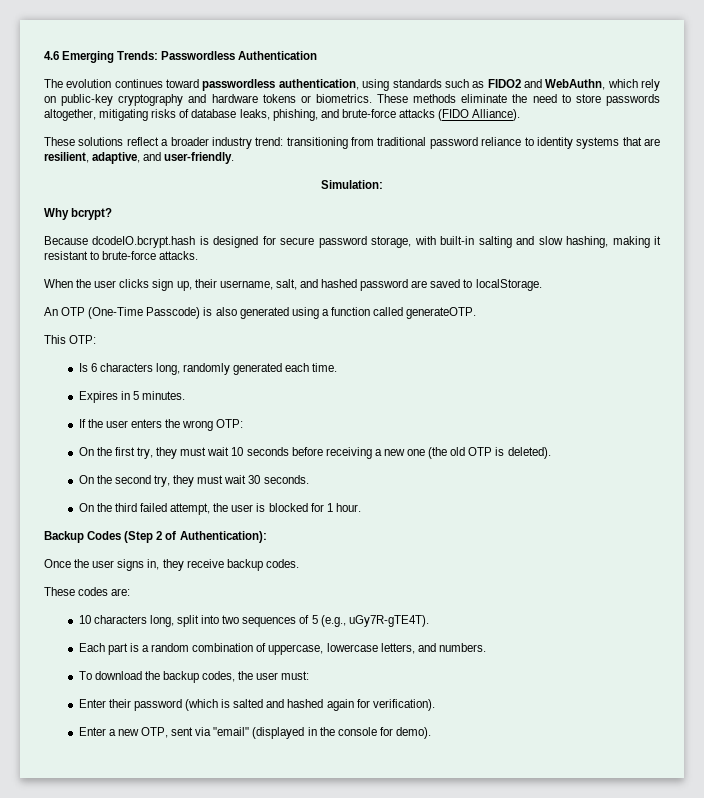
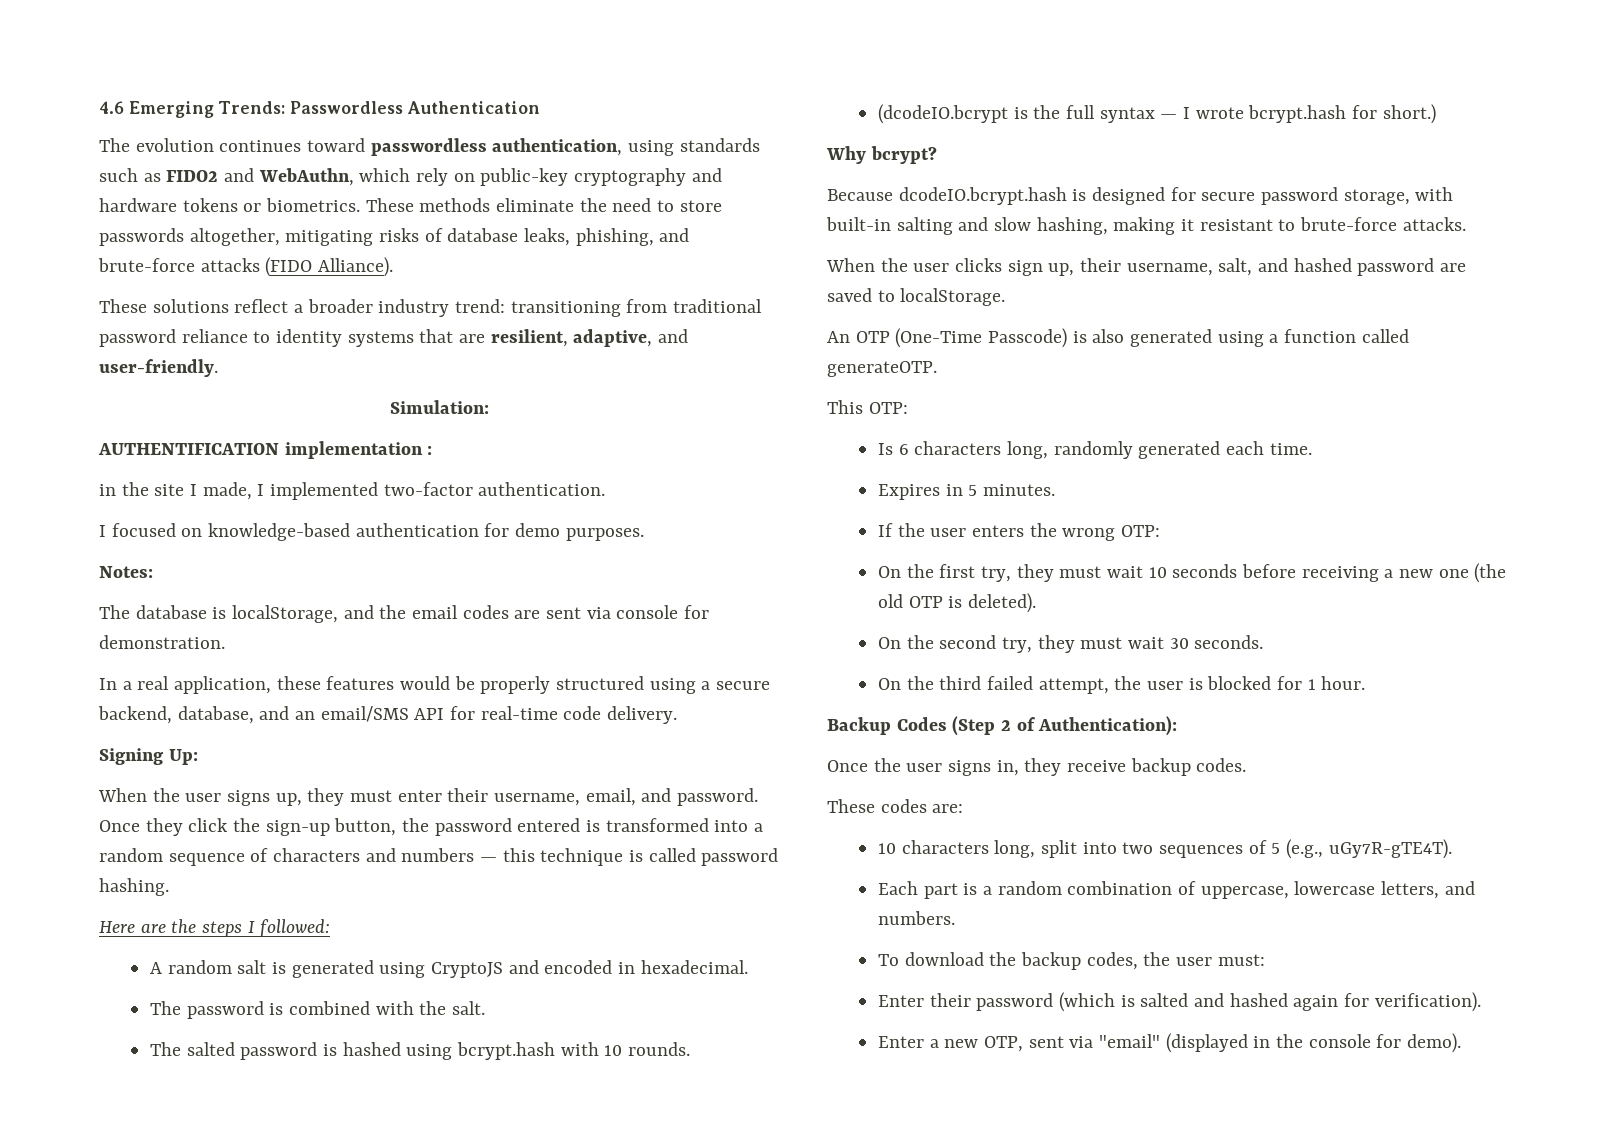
(383, 184) none -> [98,441,433,459] [99,482,606,500] [99,523,644,541] [99,566,153,578] [99,605,710,623] [99,635,225,649] [99,676,771,694] [98,706,678,724] [99,748,198,765] [98,788,759,806] [99,818,764,836] [99,848,779,866] [99,878,169,896] [99,919,331,937] [149,960,748,978] [149,1001,485,1019] [149,1042,690,1060] [877,104,1436,124] // AUTHENTIFICATION implementation : // in the site I made, I implemented two-factor authentication. // I focused on knowledge-based authentication for demo purposes. // Notes: // The database is localStorage, and the email codes are sent via console for demonstration. // In a real application, these features would be properly structured using a secure backend, database, and an email/SMS API for real-time code delivery. // Signing Up: // When the user signs up, they must enter their username, email, and password. Once they click the sign-up button, the password entered is transformed into a random sequence of characters and numbers — this technique is called password hashing. // Here are the steps I followed: // A random salt is generated using CryptoJS and encoded in hexadecimal. // The password is combined with the salt. // The salted password is hashed using bcrypt.hash with 10 rounds. // (dcodeIO.bcrypt is the full syntax — I wrote bcrypt.hash for short.)

